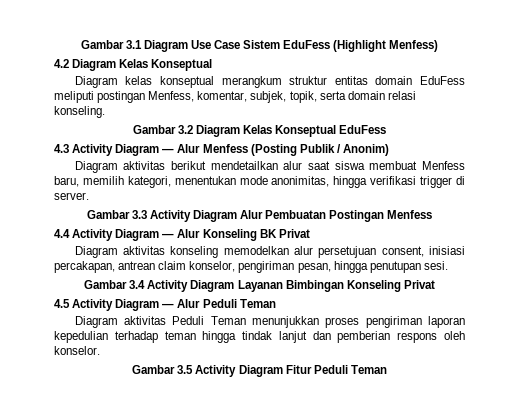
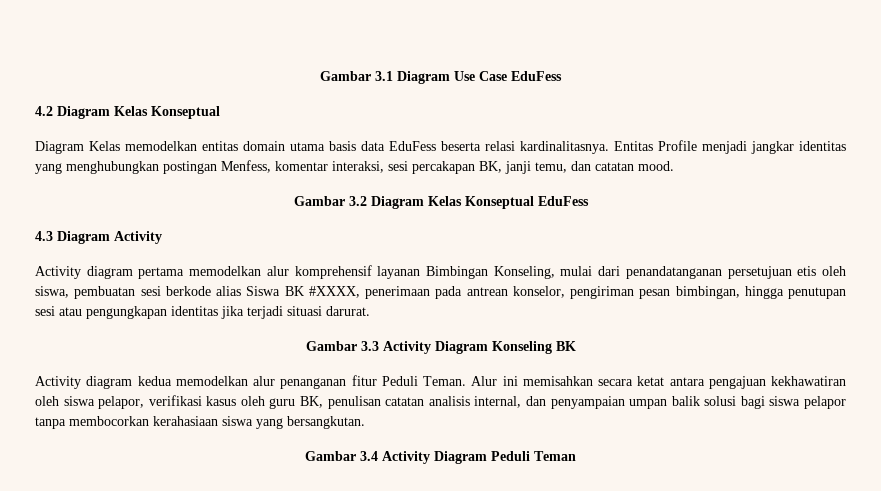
[243,40,439,52] Sistem EduFess (Highlight Menfess) -> [511,71,562,81] EduFess
[125,76,465,88] [54,91,416,103] [54,106,105,118] kelas konseptual merangkum struktur entitas domain EduFess meliputi postingan Menfess, komentar, subjek, topik, serta domain relasi konseling. -> [89,140,846,154] [35,160,674,174] Kelas memodelkan entitas domain utama basis data EduFess beserta relasi kardinalitasnya. Entitas Profile menjadi jangkar identitas yang menghubungkan postingan Menfess, komentar interaksi, sesi percakapan BK, janji temu, dan catatan mood.
[72,144,389,156] [74,161,465,173] [54,176,465,188] [54,192,89,200] [86,210,433,222] [54,229,310,241] [74,246,465,258] [54,261,448,273] [84,280,435,292] [54,299,276,311] [74,316,465,328] [54,331,465,343] [54,346,100,355] [132,365,312,377] Activity Diagram — Alur Menfess (Posting Publik / Anonim) // Diagram aktivitas berikut mendetailkan alur saat siswa membuat Menfess baru, memilih kategori, menentukan mode anonimitas, hingga verifikasi trigger di server. // Gambar 3.3 Activity Diagram Alur Pembuatan Postingan Menfess // 4.4 Activity Diagram — Alur Konseling BK Privat // Diagram aktivitas konseling memodelkan alur persetujuan consent, inisiasi percakapan, antrean claim konselor, pengiriman pesan, hingga penutupan sesi. // Gambar 3.4 Activity Diagram Layanan Bimbingan Konseling Privat // 4.5 Activity Diagram — Alur Peduli Teman // Diagram aktivitas Peduli Teman menunjukkan proses pengiriman laporan kepedulian terhadap teman hingga tindak lanjut dan pemberian respons oleh konselor. // Gambar 3.5 Activity Diagram Fitur -> [57,231,162,244] [35,265,846,279] [35,286,846,299] [35,306,370,319] [305,341,576,354] [35,375,846,389] [35,395,846,409] [35,416,365,429] [305,451,487,464] Diagram Activity // Activity diagram pertama memodelkan alur komprehensif layanan Bimbingan Konseling, mulai dari penandatanganan persetujuan etis oleh siswa, pembuatan sesi berkode alias Siswa BK #XXXX, penerimaan pada antrean konselor, pengiriman pesan bimbingan, hingga penutupan sesi atau pengungkapan identitas jika terjadi situasi darurat. // Gambar 3.3 Activity Diagram Konseling BK // Activity diagram kedua memodelkan alur penanganan fitur Peduli Teman. Alur ini memisahkan secara ketat antara pengajuan kekhawatiran oleh siswa pelapor, verifikasi kasus oleh guru BK, penulisan catatan analisis internal, dan penyampaian umpan balik solusi bagi siswa pelapor tanpa membocorkan kerahasiaan siswa yang bersangkutan. // Gambar 3.4 Activity Diagram

